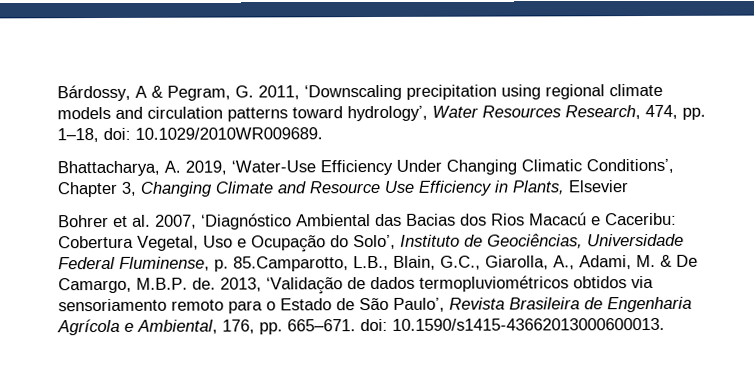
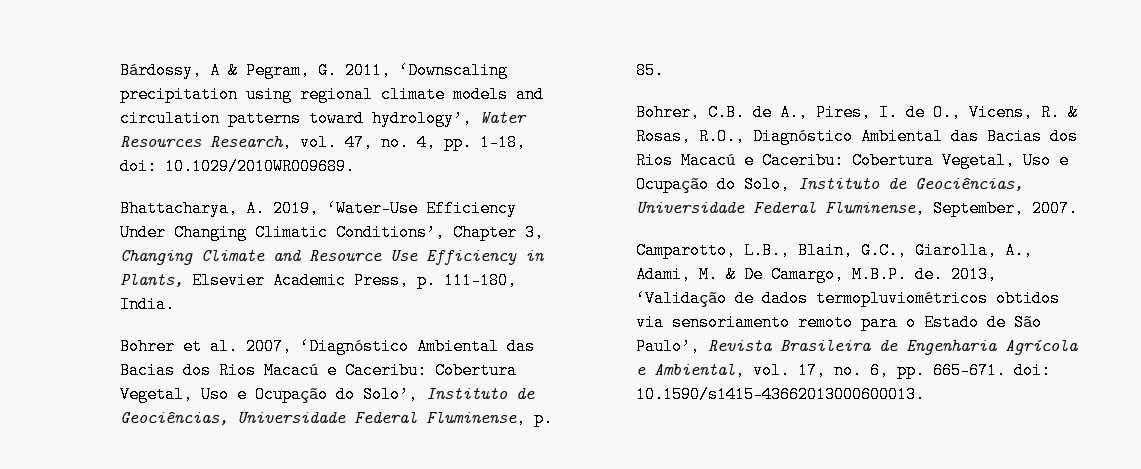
[645,104,679,120] 474, -> [300,134,437,151] vol. 47, no. 4,
(629, 186) none -> [273,272,518,289] [120,296,176,313] Academic Press, p. 111-180, India.
[233,256,350,272] 85.Camparotto, -> [636,62,665,79] [636,104,1079,121] [636,128,1079,145] [636,152,1070,169] [636,176,1024,193] [636,200,1079,217] [636,242,737,259] 85. // Bohrer, C.B. de A., Pires, I. de O., Vicens, R. & Rosas, R.O., Diagnóstico Ambiental das Bacias dos Rios Macacú e Caceribu: Cobertura Vegetal, Uso e Ocupação do Solo, Instituto de Geociências, Universidade Federal Fluminense, September, 2007. // Camparotto,
[222,319,256,334] 176, -> [753,362,890,379] vol. 17, no. 6,

